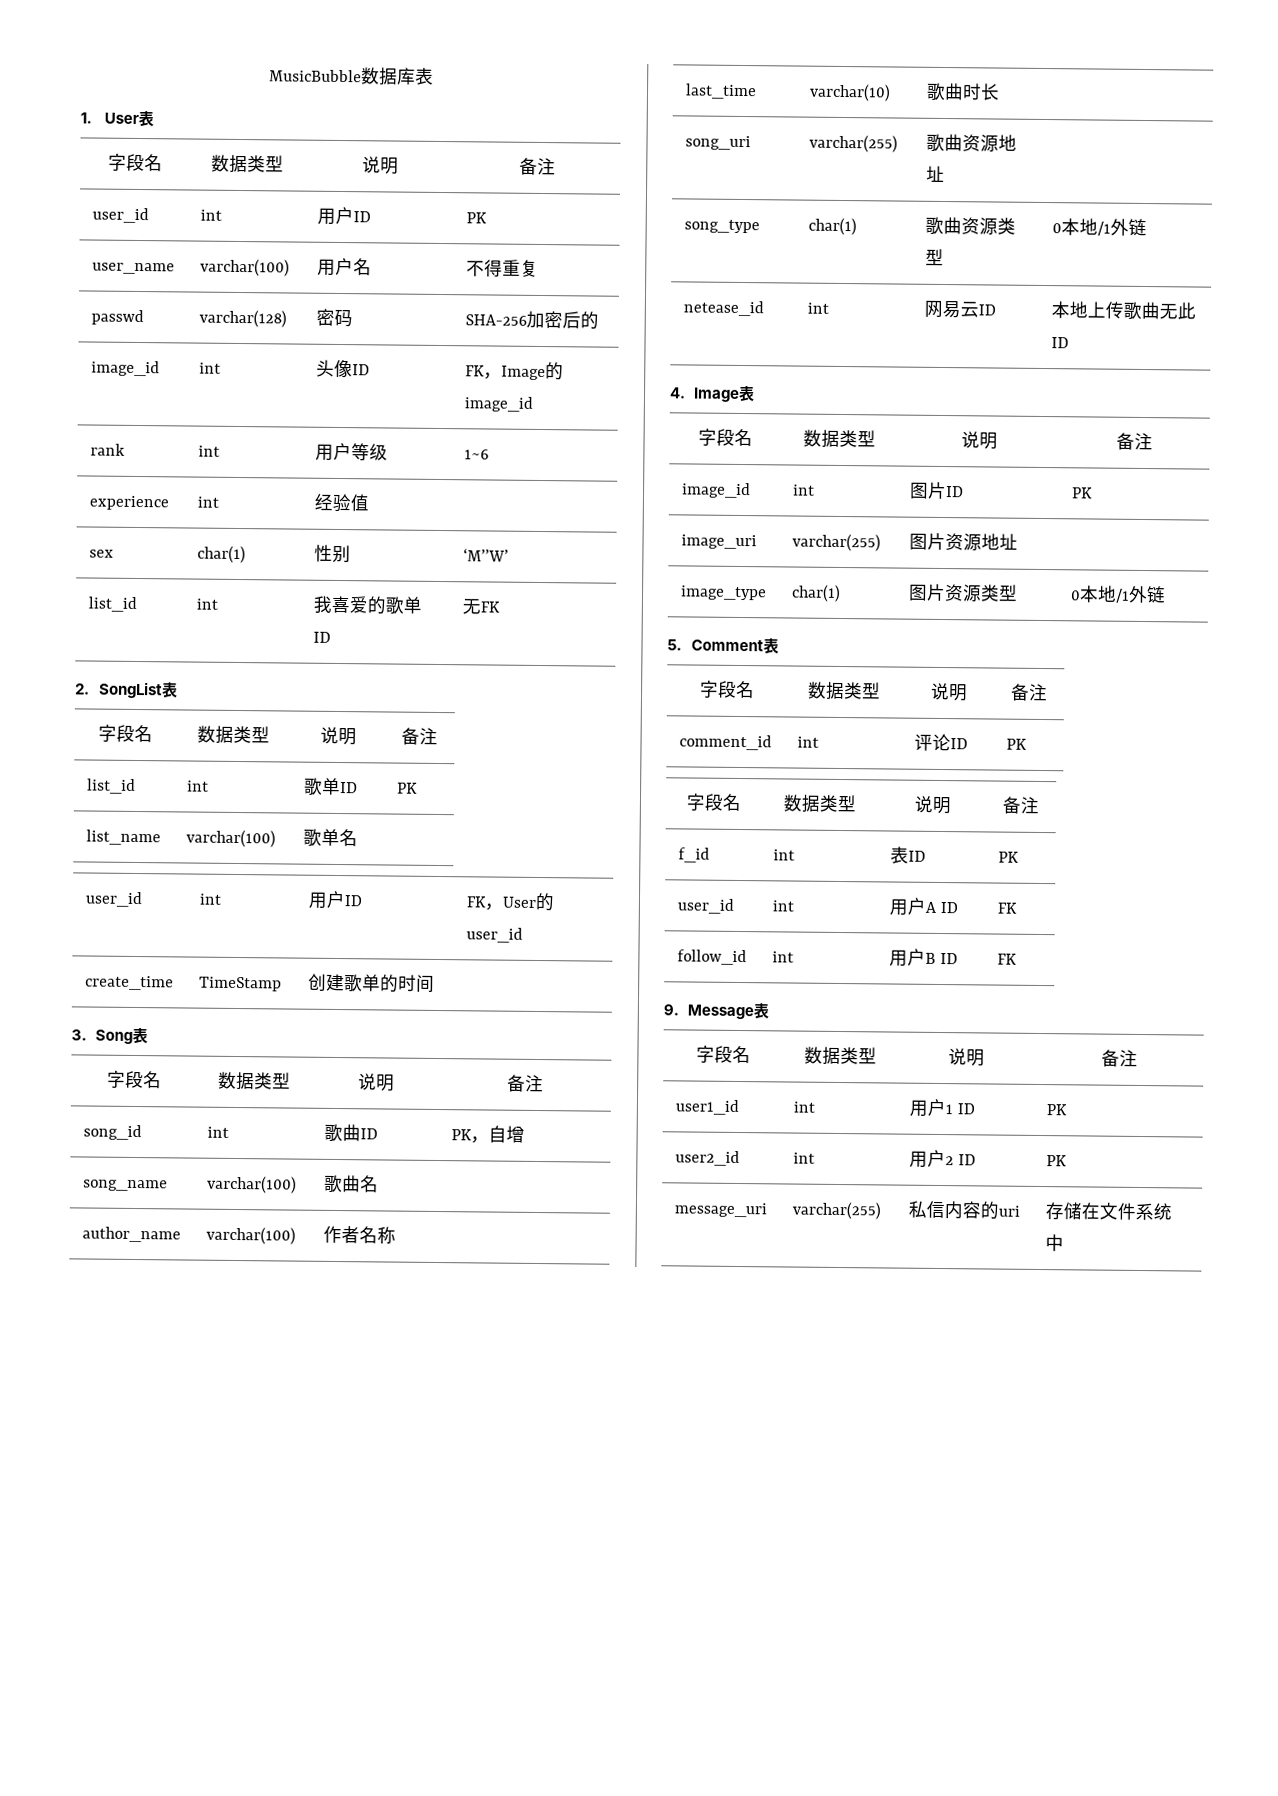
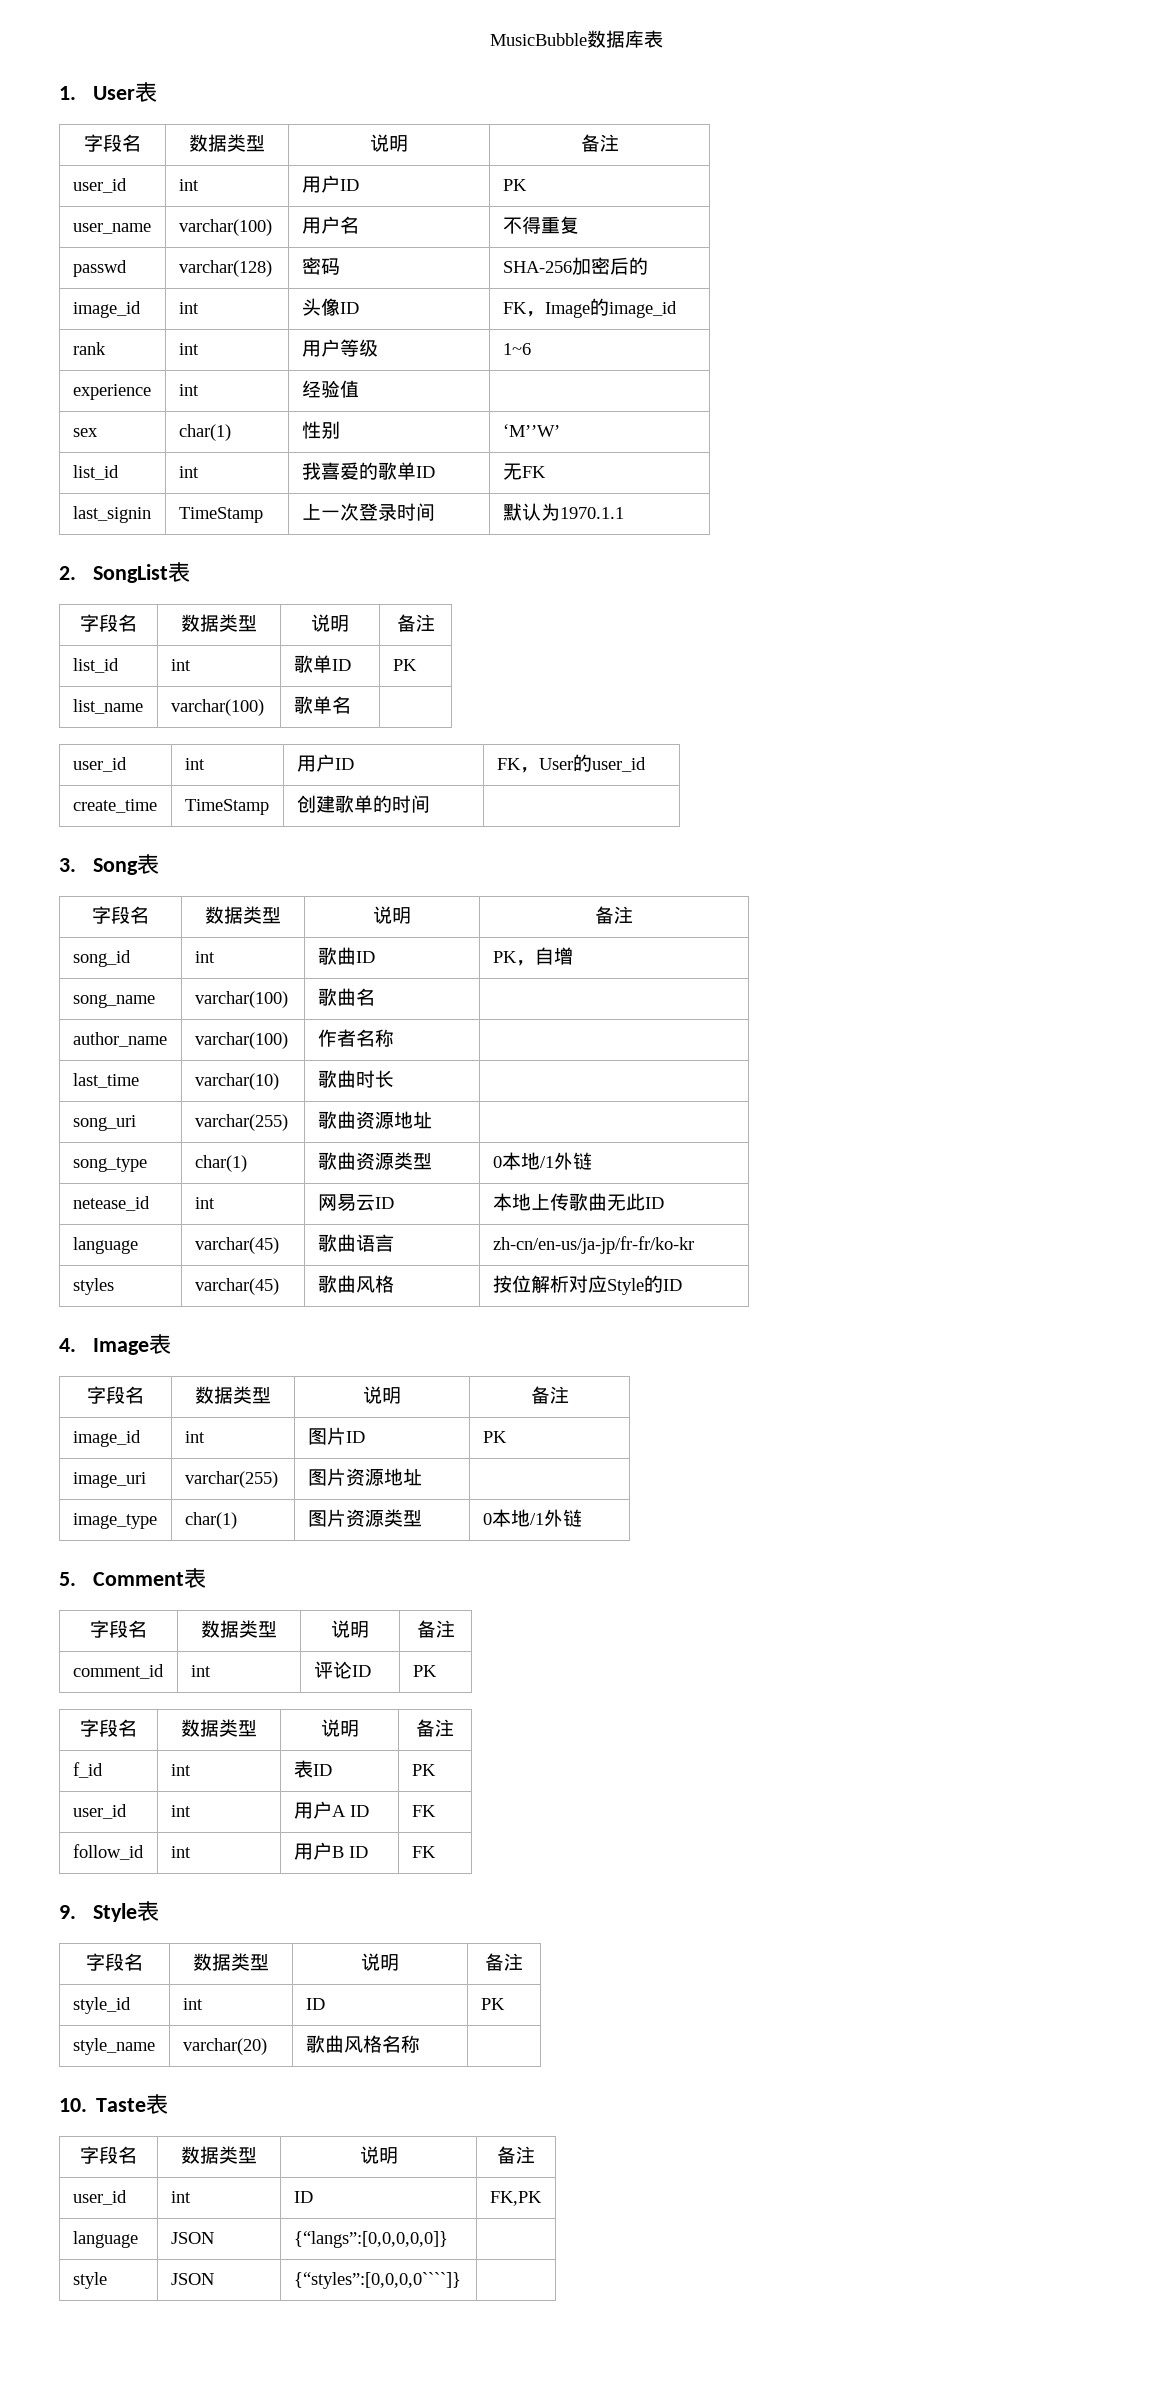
(500, 607) none -> [72,506,151,523] [178,507,263,523] [301,503,435,521] [502,503,624,521] // last_signin | TimeStamp | 上一次登录时间 | 默认为1970.1.1
(1069, 343) none -> [72,1237,138,1254] [194,1237,279,1254] [317,1234,394,1252] [492,1236,694,1254] [72,1278,114,1295] [194,1278,279,1295] [317,1275,394,1293] [492,1275,682,1295] // language | varchar(45) | 歌曲语言 | zh-cn/en-us/ja-jp/fr-fr/ko-kr // styles | varchar(45) | 歌曲风格 | 按位解析对应Style的ID
[687,1002,770,1020] [695,1045,751,1064] [803,1046,877,1066] [948,1048,985,1067] [1100,1049,1138,1067] [674,1099,739,1116] [792,1101,815,1113] [908,1098,975,1117] [1045,1104,1067,1116] [674,1150,740,1167] [792,1152,815,1164] [908,1149,976,1168] [1045,1155,1067,1167] [673,1202,767,1218] [791,1201,881,1220] [907,1200,1020,1220] [1044,1202,1172,1221] [1044,1234,1064,1252] Message表 // 字段名 | 数据类型 | 说明 | 备注 // user1_id | int | 用户1 ID | PK // user2_id | int | 用户2 ID | PK // message_uri | varchar(255) | 私信内容的uri | 存储在文件系统中 -> [92,1901,159,1922] [86,1953,143,1971] [193,1953,269,1971] [361,1953,399,1971] [485,1953,523,1971] [72,1997,131,2014] [182,1998,203,2010] [305,1998,325,2010] [480,1998,505,2010] [72,2038,155,2055] [182,2038,267,2055] [305,2035,420,2053] [59,2094,169,2114] [80,2146,137,2164] [181,2146,257,2164] [359,2146,398,2164] [497,2146,535,2164] [72,2190,127,2205] [170,2191,191,2203] [293,2191,313,2203] [489,2191,542,2206] [72,2231,138,2248] [170,2232,214,2244] [293,2231,448,2248] [72,2272,107,2289] [170,2273,214,2285] [293,2272,461,2289] Style表 // 字段名 | 数据类型 | 说明 | 备注 // style_id | int | ID | PK // style_name | varchar(20) | 歌曲风格名称 | // 10. Taste表 // 字段名 | 数据类型 | 说明 | 备注 // user_id | int | ID | FK,PK // language | JSON | {“langs”:[0,0,0,0,0]} | // style | JSON | {“styles”:[0,0,0,0````]} |

